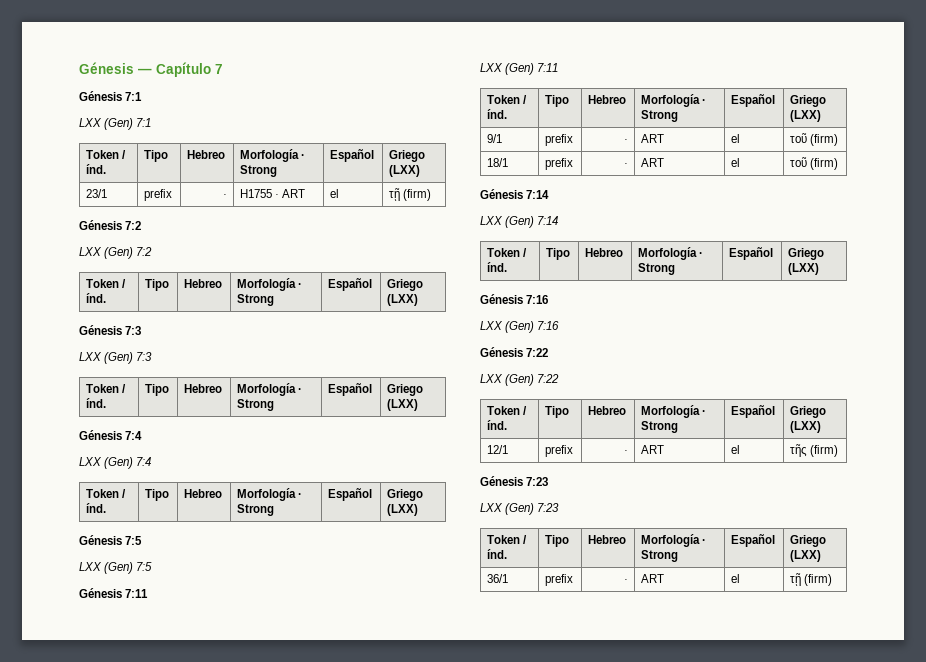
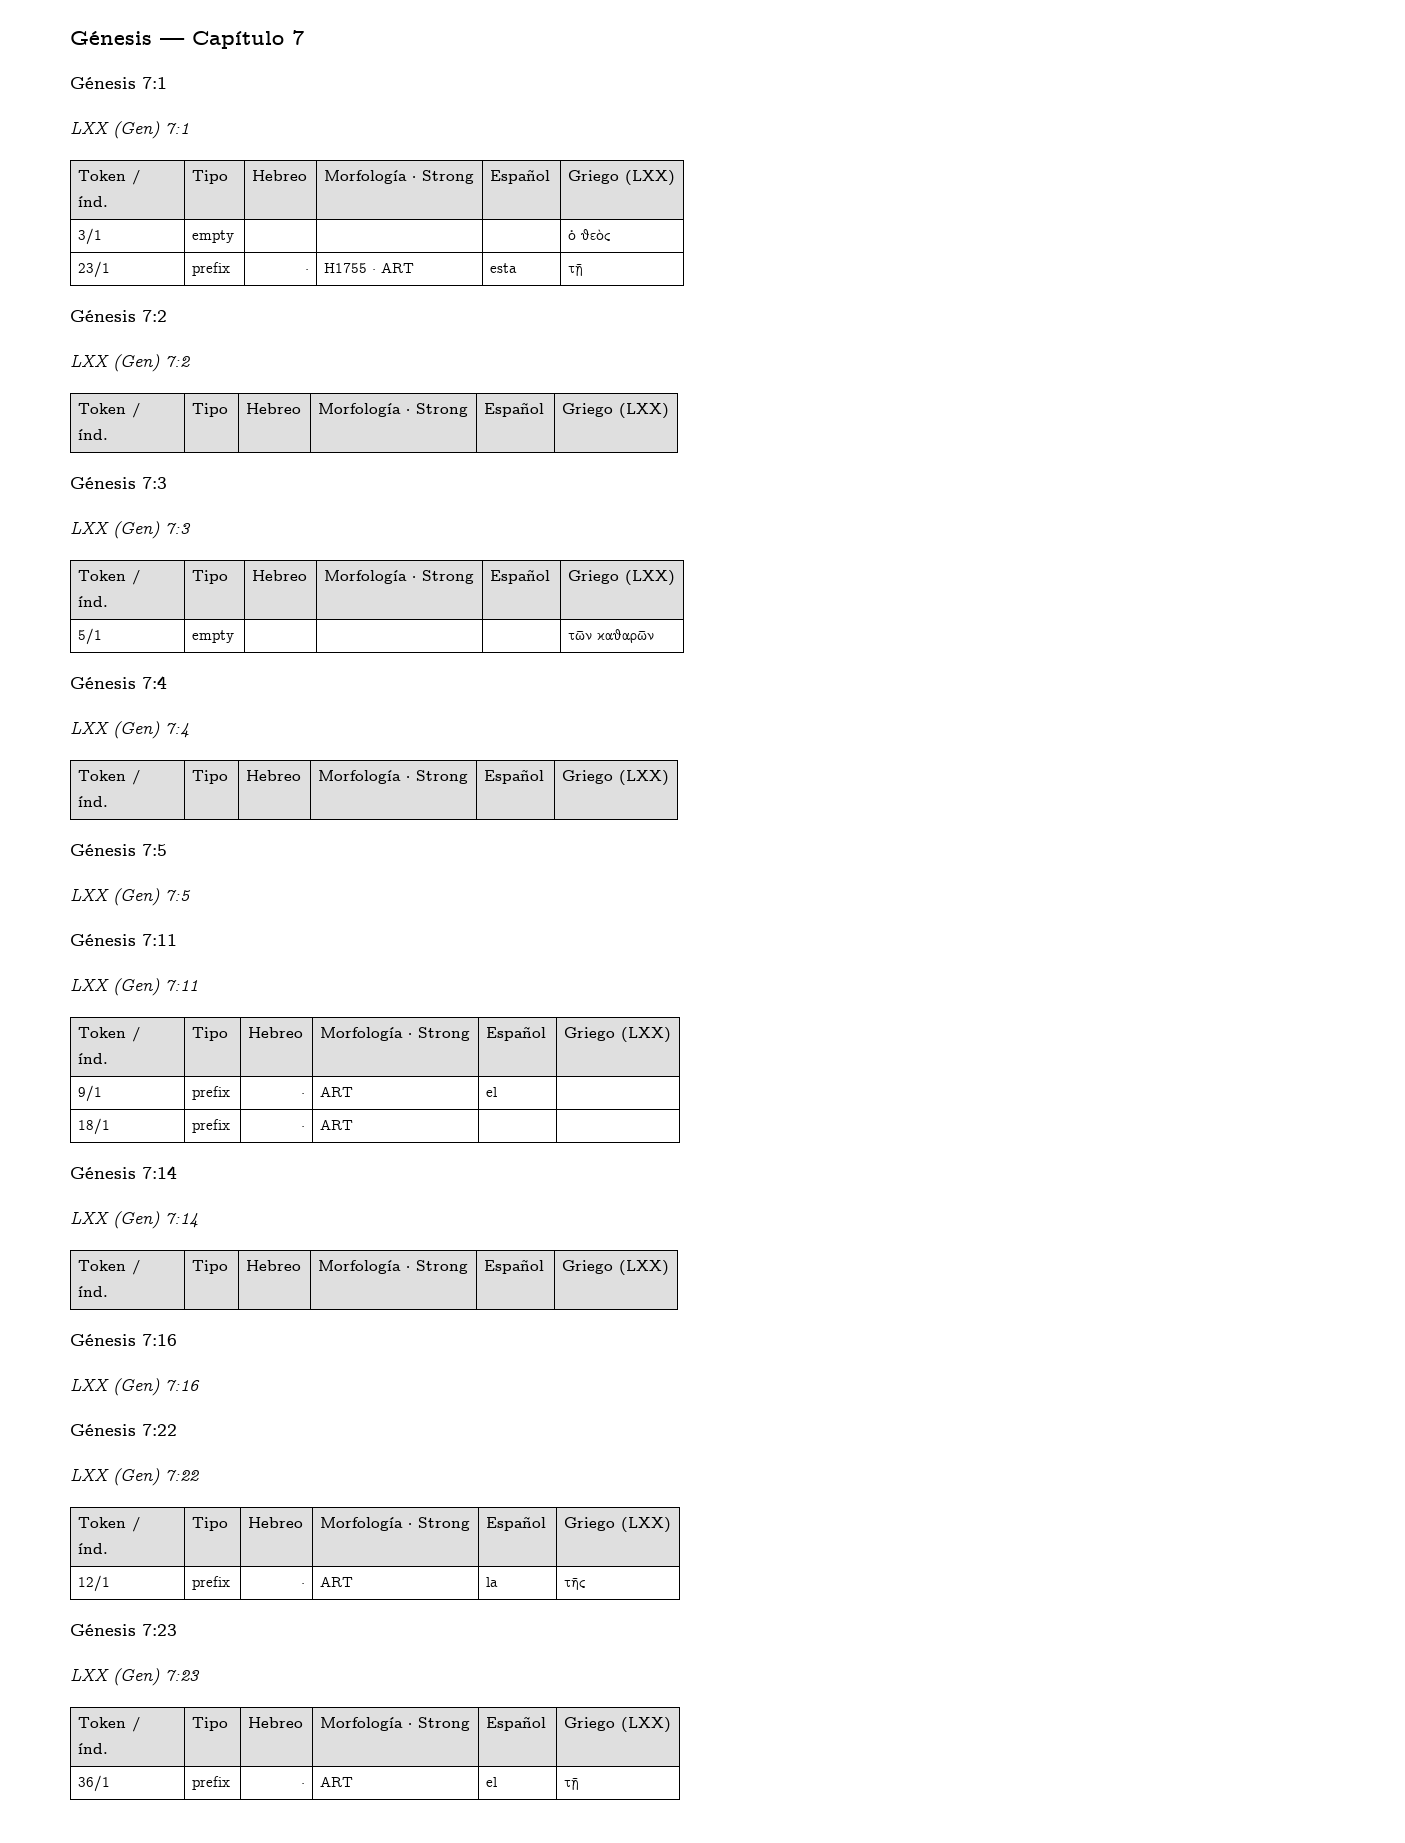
(421, 171) none -> [78,228,103,245] [192,230,235,243] [568,229,612,241] // 3/1 | empty | | | | ὁ θεὸς
[330,189,340,198] [389,188,432,201] el | τῇ (firm) -> [490,263,518,273] [568,264,584,276] esta | τῇ
(419, 405) none -> [78,628,103,645] [192,630,235,643] [568,629,655,643] // 5/1 | empty | | | | τῶν καθαρῶν
[790,133,839,146] τοῦ (firm) -> (498, 1092) none
[731,158,741,167] [790,157,839,170] el | τοῦ (firm) -> (354, 1124) |
[731,445,741,454] el -> [486,1577,499,1587] la
[810,445,839,457] (firm) -> (587, 1584) none
[804,574,833,586] (firm) -> (580, 1784) none

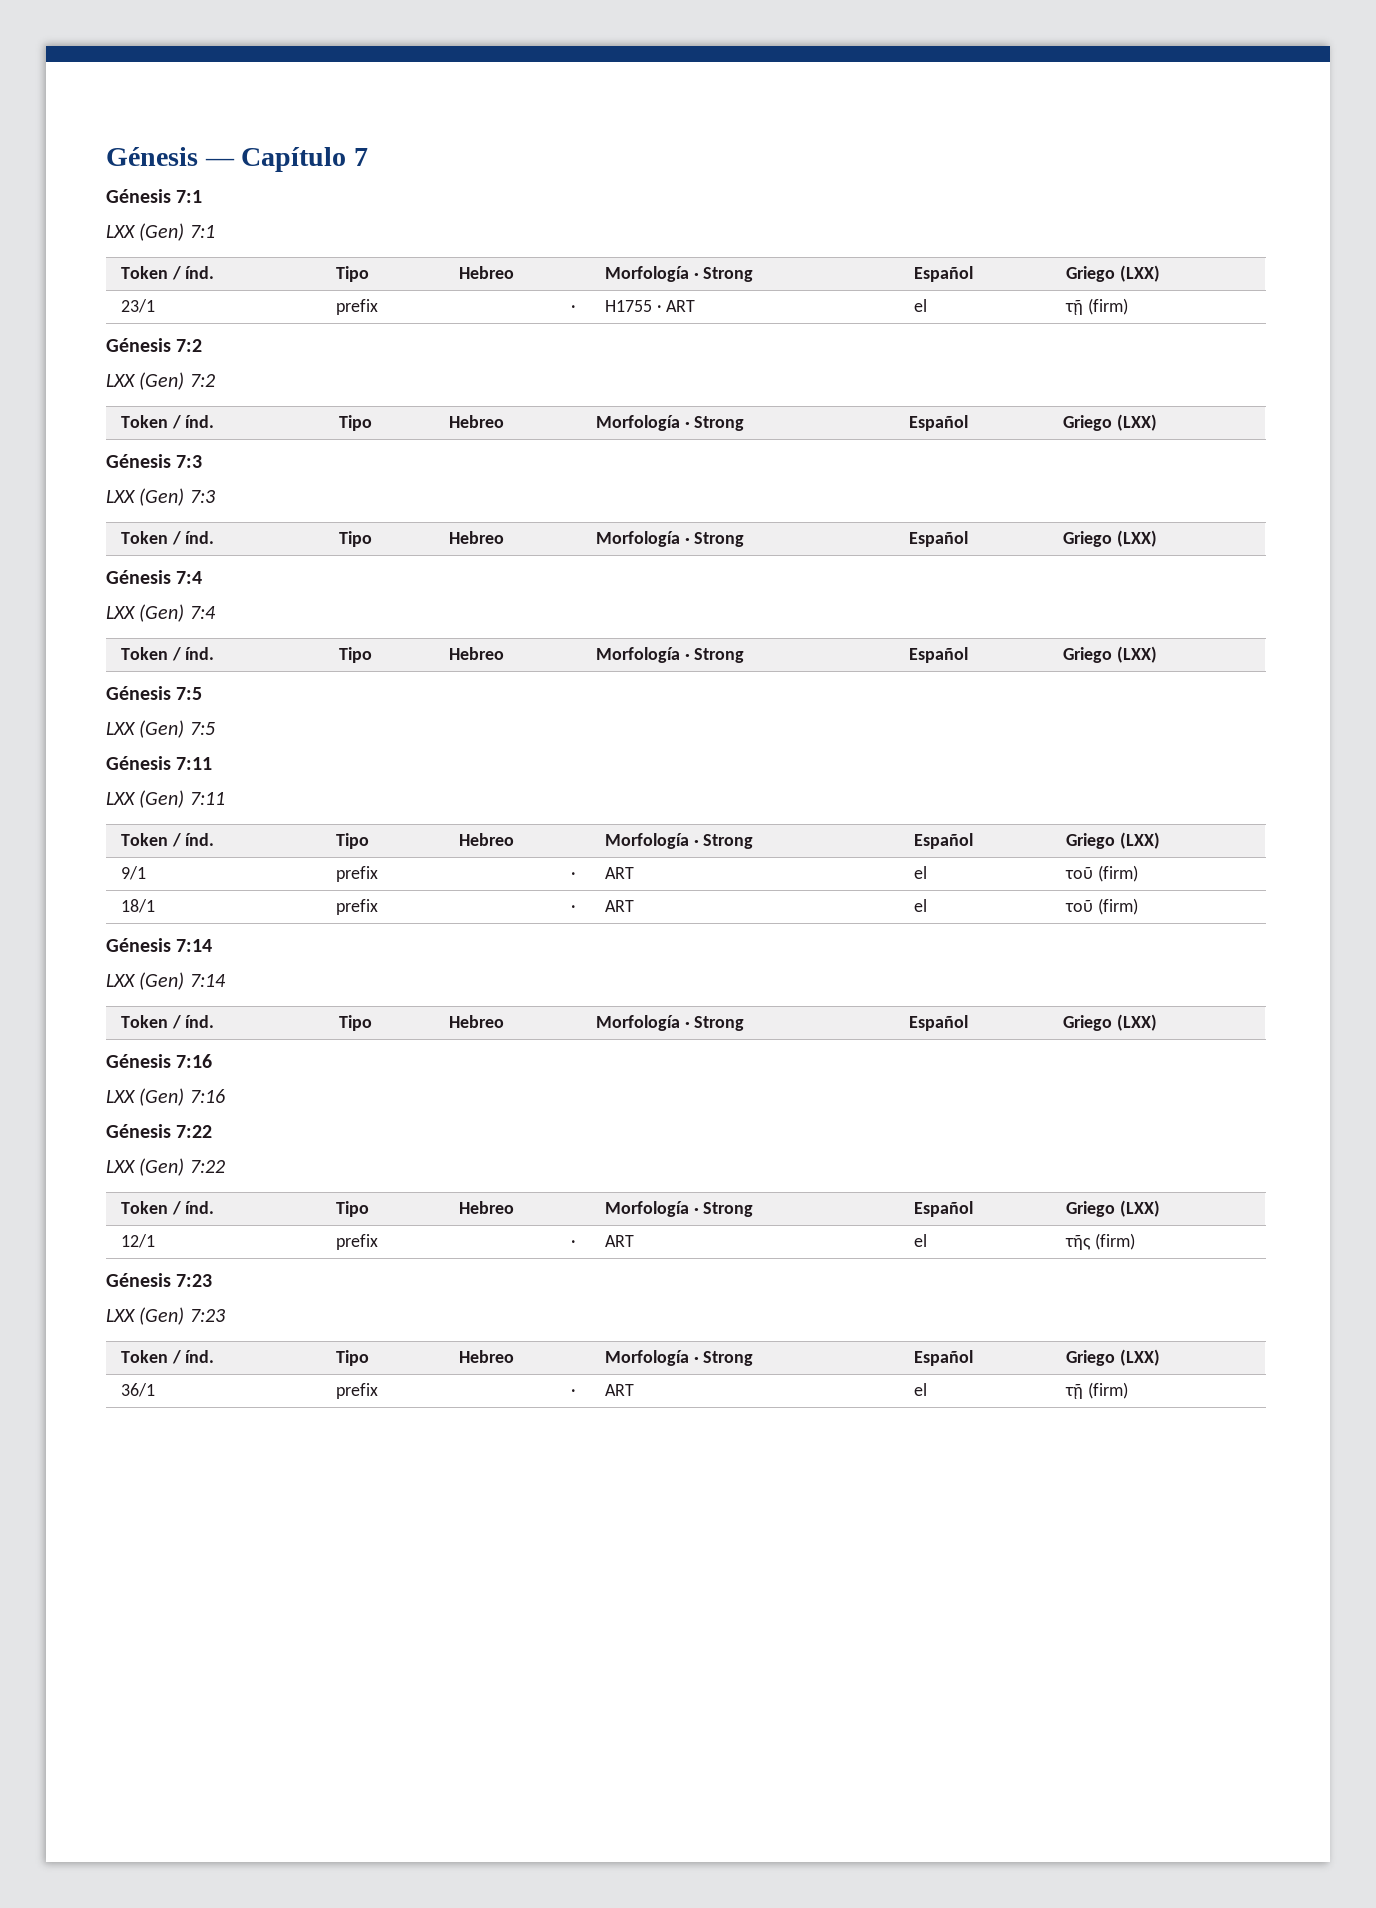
[78,228,103,245] [192,230,235,243] [568,229,612,241] // 3/1 | empty | | | | ὁ θεὸς -> (1160, 273) none
[490,263,518,273] [568,264,584,276] esta | τῇ -> [913,299,927,312] [1064,298,1128,315] el | τῇ (firm)
[78,628,103,645] [192,630,235,643] [568,629,655,643] // 5/1 | empty | | | | τῶν καθαρῶν -> (1157, 538) none
(498, 1092) none -> [1064,865,1138,882] τοῦ (firm)
(354, 1124) | -> [913,899,927,912] [1064,898,1138,915] el | τοῦ (firm)
[486,1577,499,1587] la -> [913,1234,927,1247] el
(587, 1584) none -> [1094,1233,1135,1250] (firm)
(580, 1784) none -> [1087,1382,1128,1399] (firm)

